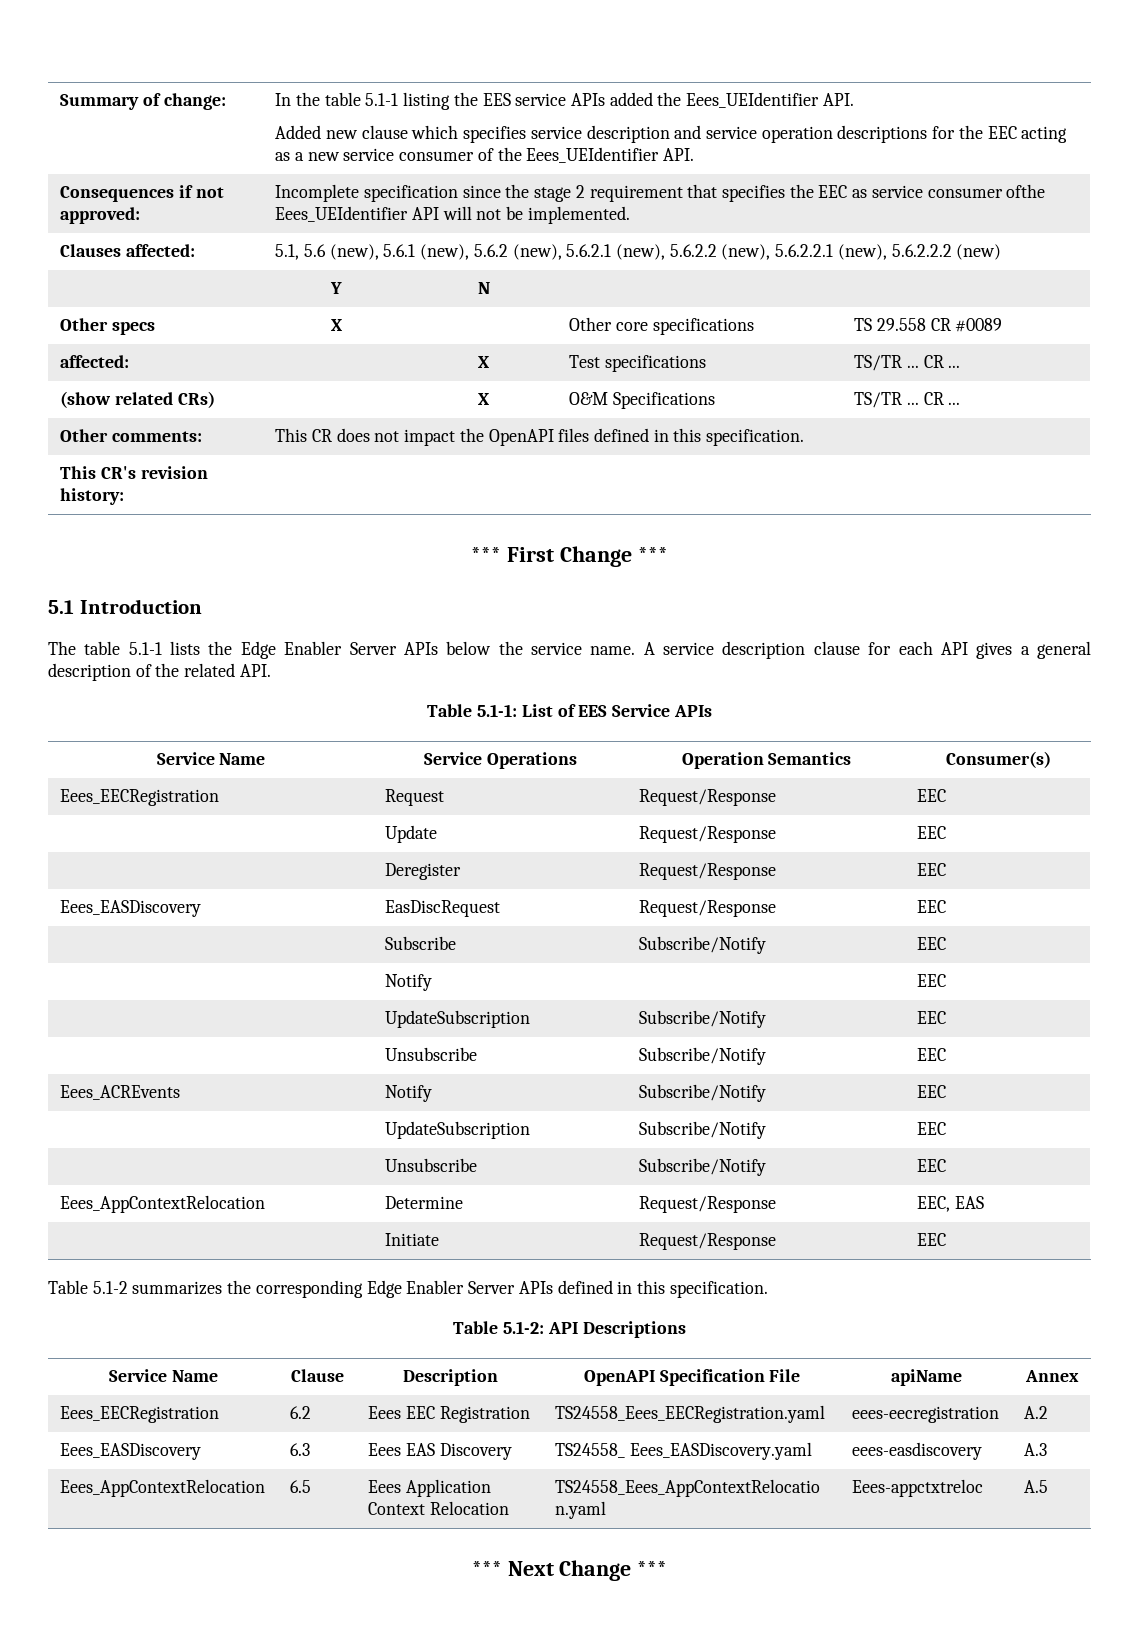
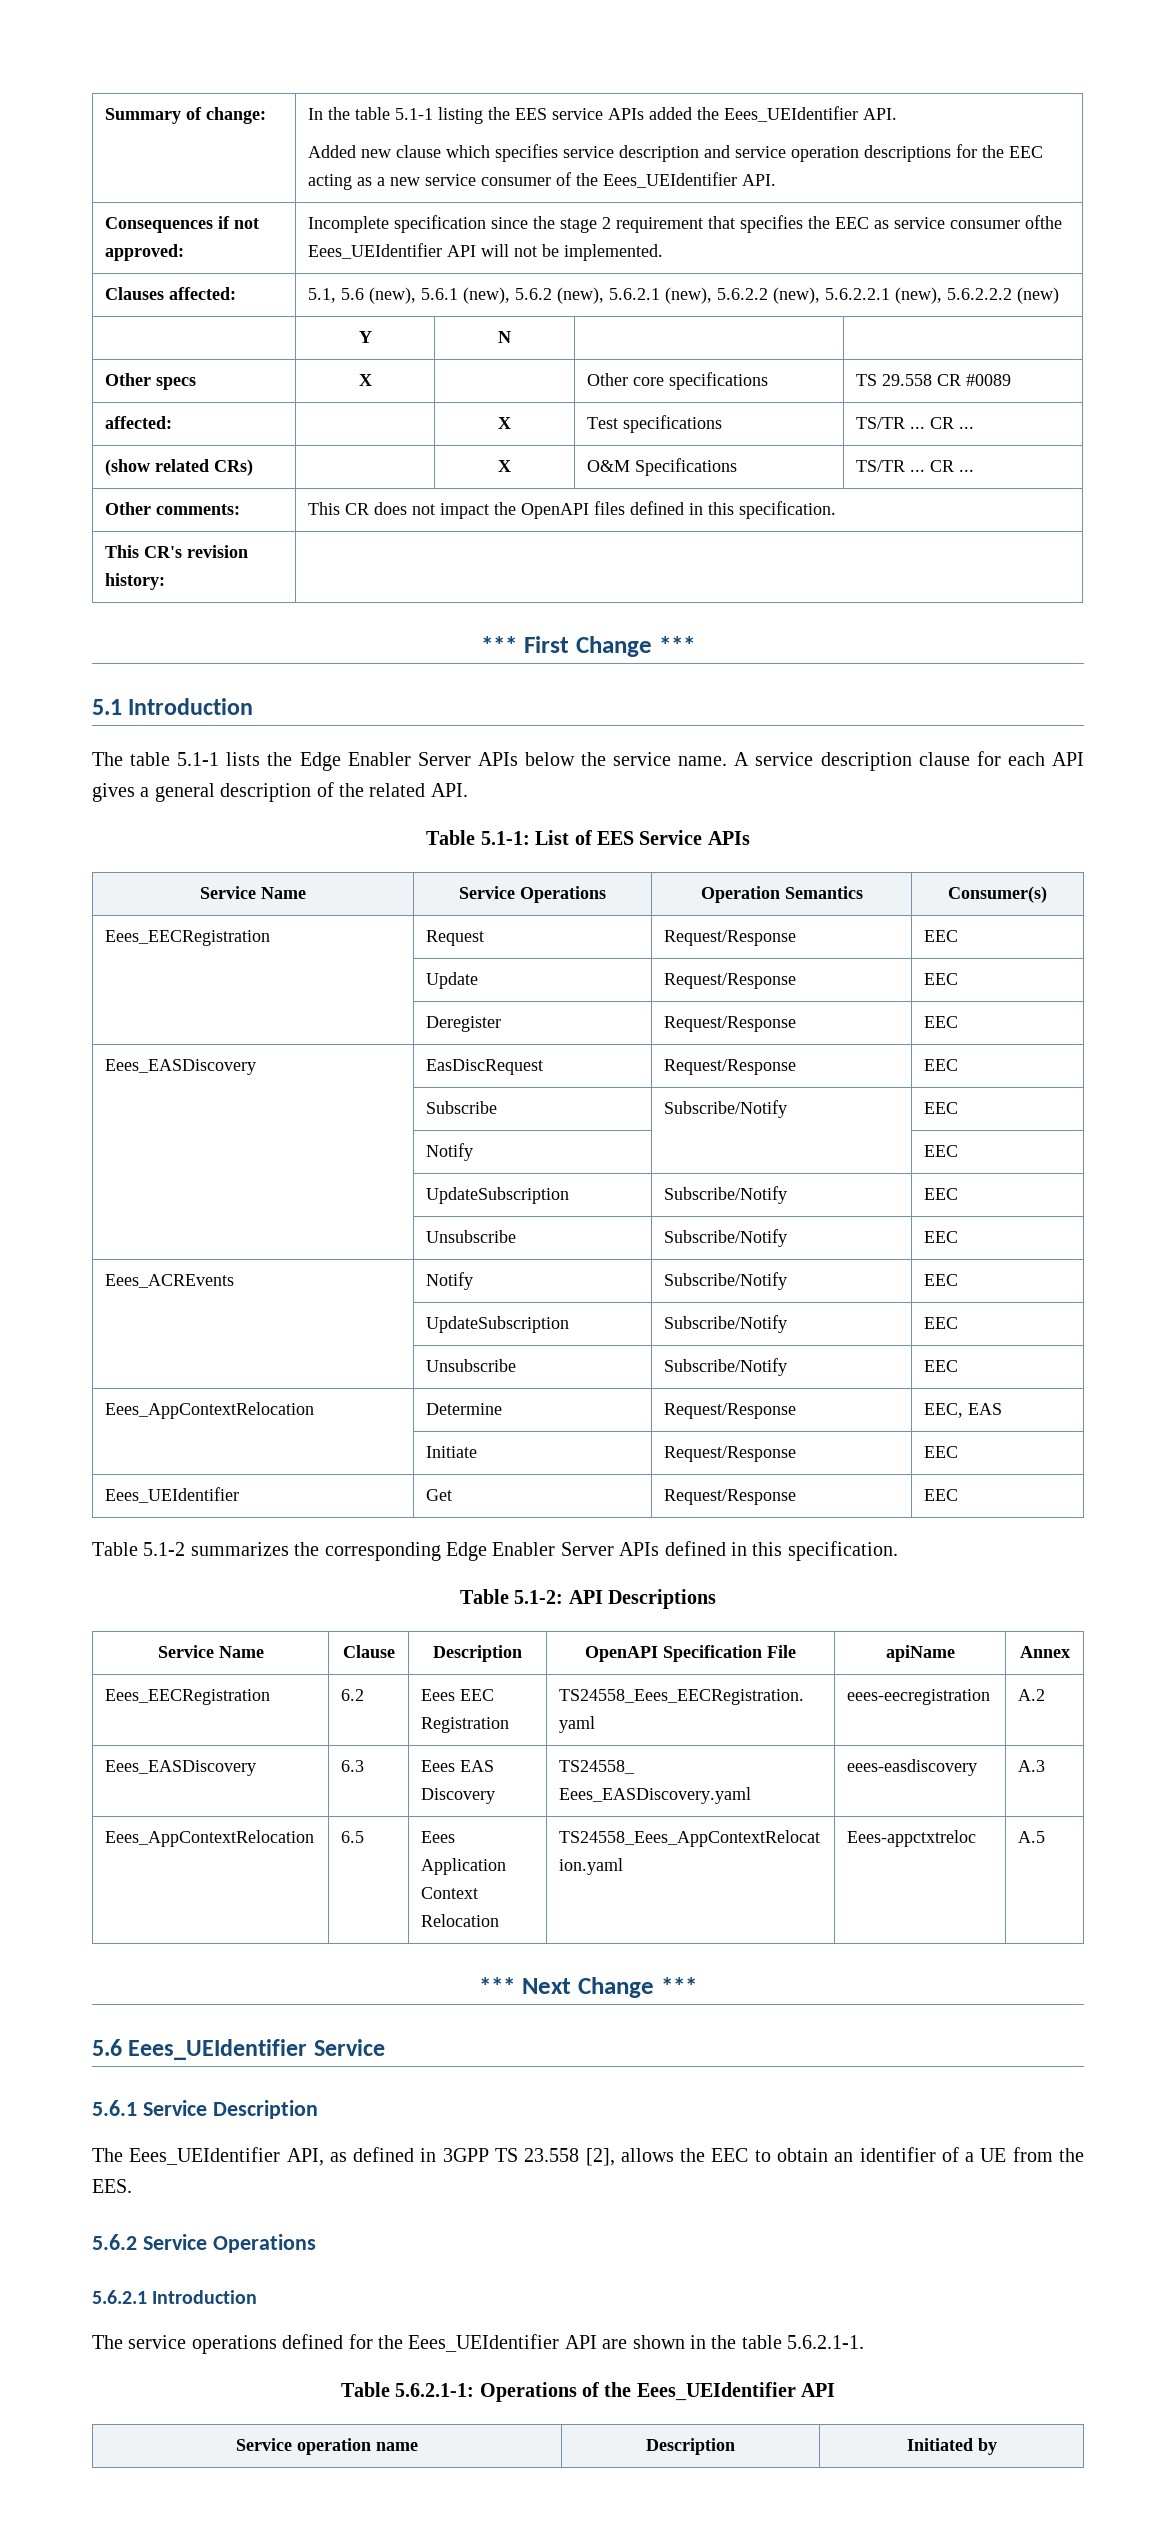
(947, 1239) none -> [105,1487,240,1503] [426,1489,453,1501] [664,1489,797,1505] [924,1489,959,1501] // Eees_UEIdentifier | Get | Request/Response | EEC
(668, 1568) none -> [92,2039,385,2060] [92,2100,318,2119] [92,2147,1085,2166] [92,2179,132,2193] [92,2234,316,2253] [92,2290,258,2304] [92,2334,865,2354] [340,2382,836,2402] [236,2438,418,2455] [646,2438,735,2455] [906,2438,997,2455] // 5.6 Eees_UEIdentifier Service // 5.6.1 Service Description // The Eees_UEIdentifier API, as defined in 3GPP TS 23.558 [2], allows the EEC to obtain an identifier of a UE from the EES. // 5.6.2 Service Operations // 5.6.2.1 Introduction // The service operations defined for the Eees_UEIdentifier API are shown in the table 5.6.2.1-1. // Table 5.6.2.1-1: Operations of the Eees_UEIdentifier API // Service operation name | Description | Initiated by

